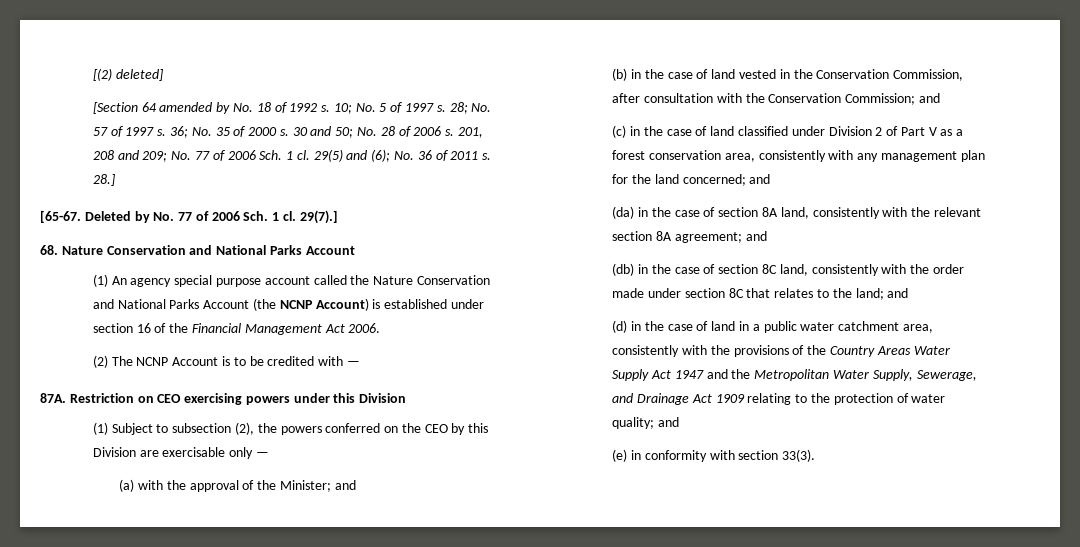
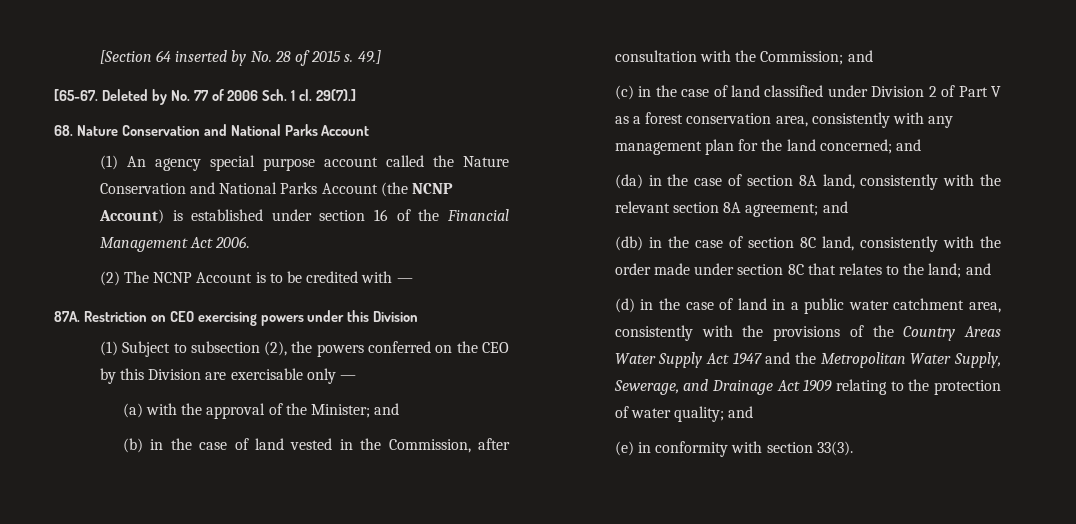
[92,68,163,81] [(2) deleted] // -> (99, 57) none
[159,102,492,114] [92,126,483,138] [92,149,492,162] [92,174,115,186] amended by No. 18 of 1992 s. 10; No. 5 of 1997 s. 28; No. 57 of 1997 s. 36; No. 35 of 2000 s. 30 and 50; No. 28 of 2006 s. 201, 208 and 209; No. 77 of 2006 Sch. 1 cl. 29(5) and (6); No. 36 of 2011 s. 28.] -> [175,50,381,66] inserted by No. 28 of 2015 s. 49.]
[816,69,890,79] Conservation -> (382, 444) none
[768,93,842,103] Conservation -> (757, 56) none

